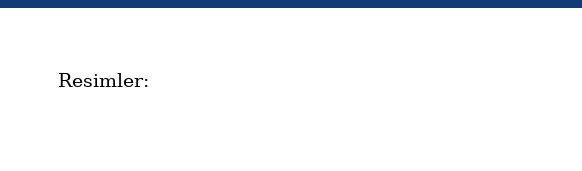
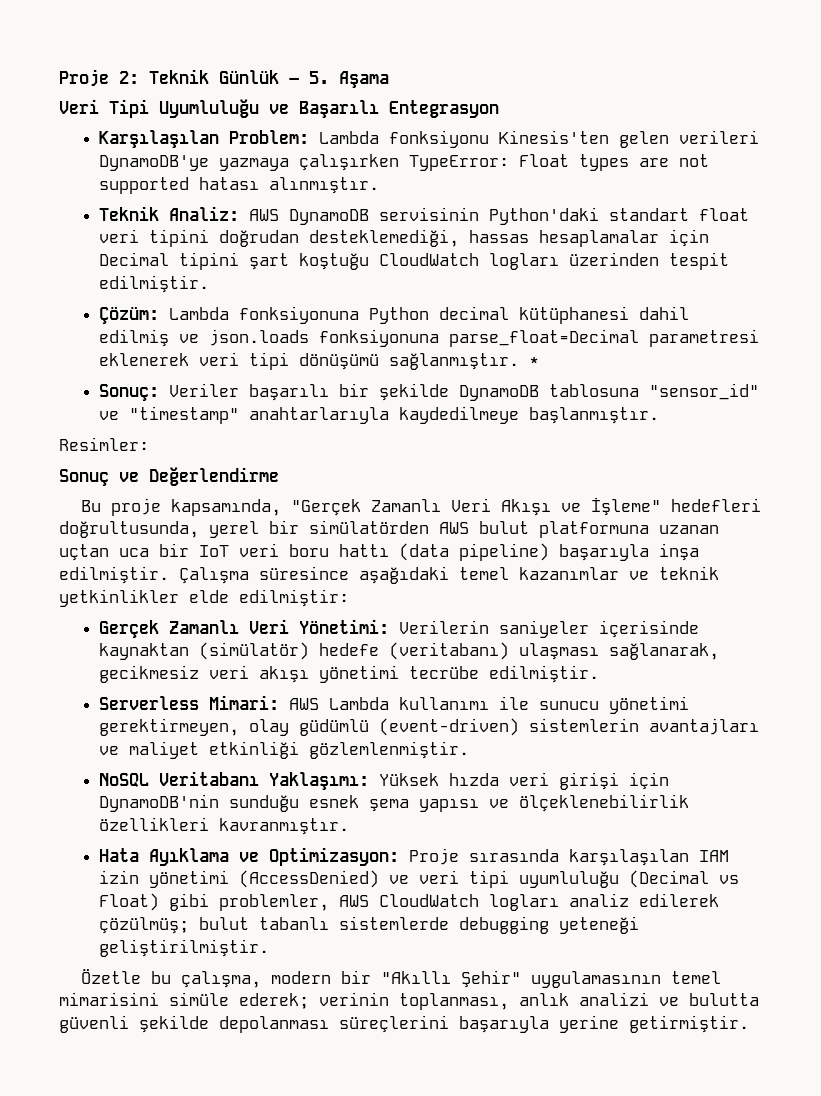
[58,73,149,87] Resimler: -> [59,69,389,88] [59,99,499,118] [99,130,760,148] [99,154,710,171] [99,177,380,194] [99,206,750,225] [99,229,710,247] [99,252,730,270] [99,275,210,293] [99,306,690,324] [99,329,760,347] [99,352,540,370] [99,383,760,401] [99,406,660,424] [59,437,149,451] [59,467,279,486] [80,497,761,516] [59,520,719,538] [59,543,699,561] [59,566,719,584] [59,589,349,607] [99,619,700,638] [99,642,720,660] [99,665,600,683] [99,695,690,714] [99,718,760,736] [99,741,470,759] [99,771,670,790] [99,794,690,812] [99,817,350,835] [99,847,730,866] [99,870,740,888] [99,893,720,911] [99,916,640,934] [99,939,270,957] [80,969,721,988] [59,992,759,1010] [59,1015,749,1033] Proje 2: Teknik Günlük – 5. Aşama // Veri Tipi Uyumluluğu ve Başarılı Entegrasyon // Karşılaşılan Problem: Lambda fonksiyonu Kinesis'ten gelen verileri DynamoDB'ye yazmaya çalışırken TypeError: Float types are not supported hatası alınmıştır. // Teknik Analiz: AWS DynamoDB servisinin Python'daki standart float veri tipini doğrudan desteklemediği, hassas hesaplamalar için Decimal tipini şart koştuğu CloudWatch logları üzerinden tespit edilmiştir. // Çözüm: Lambda fonksiyonuna Python decimal kütüphanesi dahil edilmiş ve json.loads fonksiyonuna parse_float=Decimal parametresi eklenerek veri tipi dönüşümü sağlanmıştır. * // Sonuç: Veriler başarılı bir şekilde DynamoDB tablosuna "sensor_id" ve "timestamp" anahtarlarıyla kaydedilmeye başlanmıştır. // Resimler: // Sonuç ve Değerlendirme // Bu proje kapsamında, "Gerçek Zamanlı Veri Akışı ve İşleme" hedefleri doğrultusunda, yerel bir simülatörden AWS bulut platformuna uzanan uçtan uca bir IoT veri boru hattı (data pipeline) başarıyla inşa edilmiştir. Çalışma süresince aşağıdaki temel kazanımlar ve teknik yetkinlikler elde edilmiştir: // Gerçek Zamanlı Veri Yönetimi: Verilerin saniyeler içerisinde kaynaktan (simülatör) hedefe (veritabanı) ulaşması sağlanarak, gecikmesiz veri akışı yönetimi tecrübe edilmiştir. // Serverless Mimari: AWS Lambda kullanımı ile sunucu yönetimi gerektirmeyen, olay güdümlü (event-driven) sistemlerin avantajları ve maliyet etkinliği gözlemlenmiştir. // NoSQL Veritabanı Yaklaşımı: Yüksek hızda veri girişi için DynamoDB'nin sunduğu esnek şema yapısı ve ölçeklenebilirlik özellikleri kavranmıştır. // Hata Ayıklama ve Optimizasyon: Proje sırasında karşılaşılan IAM izin yönetimi (AccessDenied) ve veri tipi uyumluluğu (Decimal vs Float) gibi problemler, AWS CloudWatch logları analiz edilerek çözülmüş; bulut tabanlı sistemlerde debugging yeteneği geliştirilmiştir. // Özetle bu çalışma, modern bir "Akıllı Şehir" uygulamasının temel mimarisini simüle ederek; verinin toplanması, anlık analizi ve bulutta güvenli şekilde depolanması süreçlerini başarıyla yerine getirmiştir.

